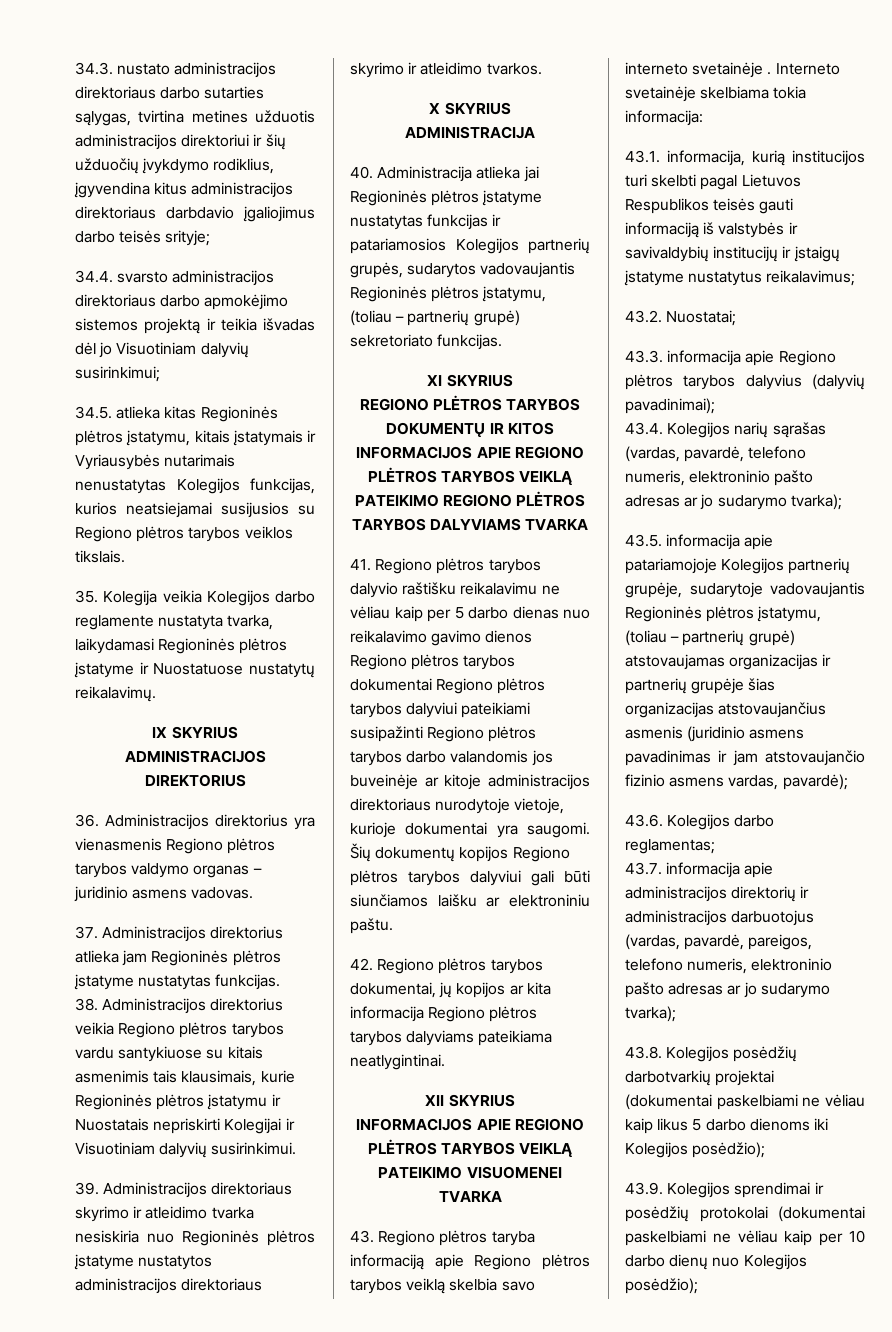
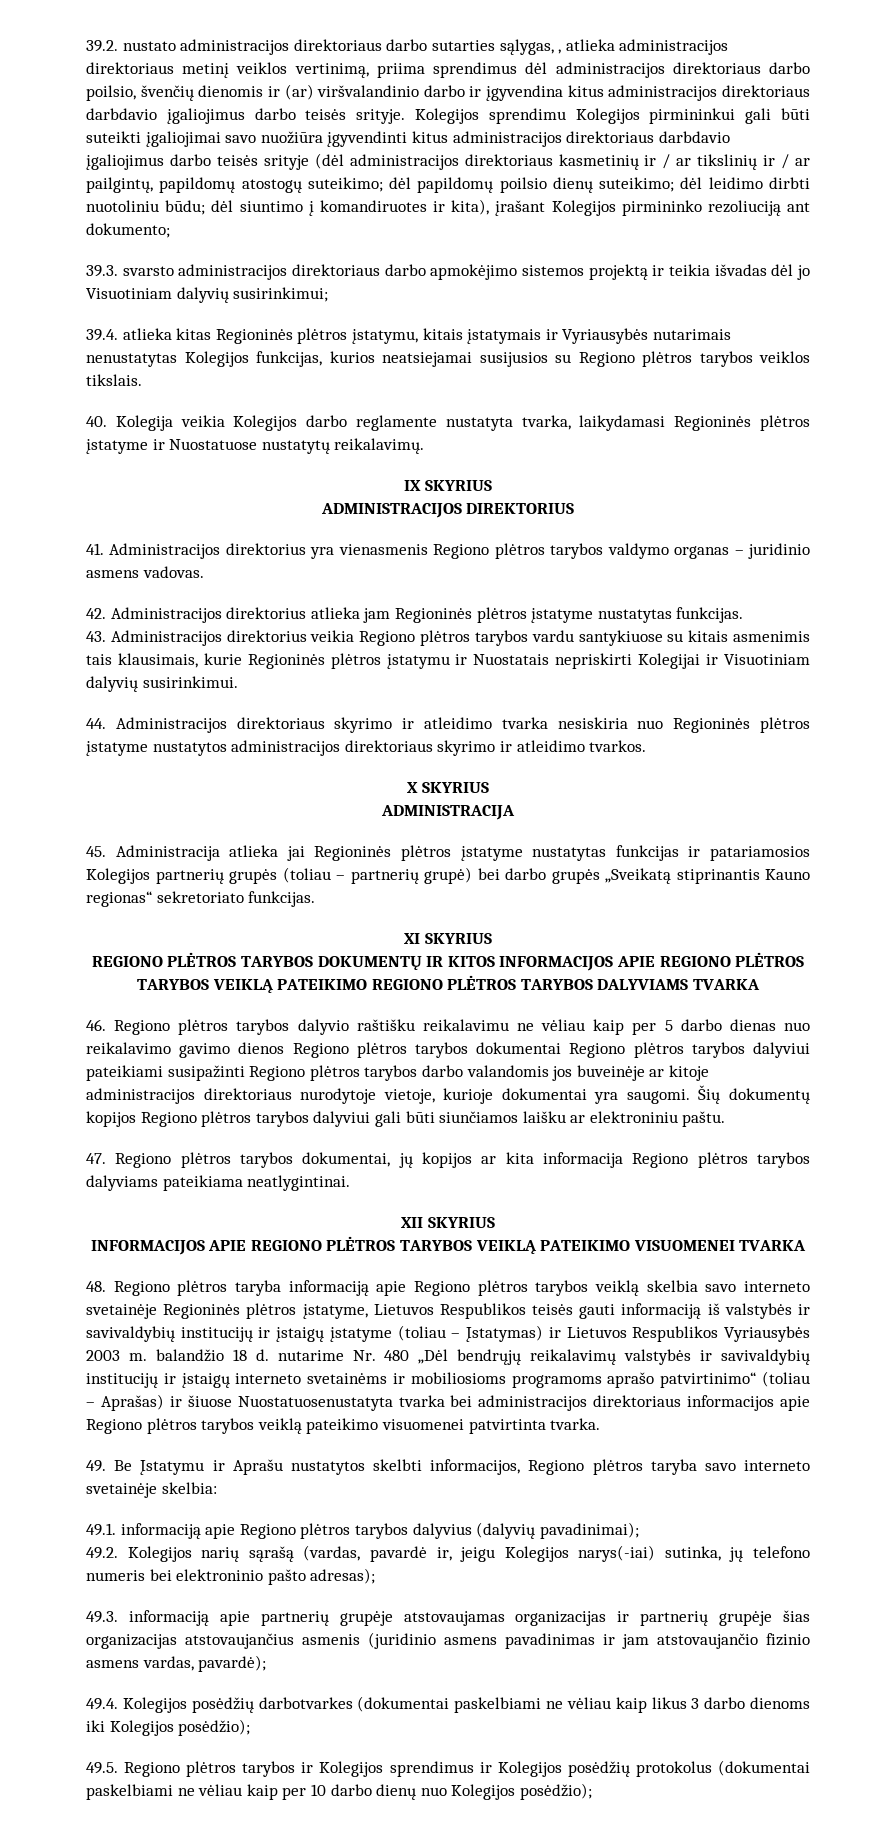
[75,62,113,75] 34.3. -> [86,40,118,52] 39.2.
[138,110,315,123] [75,134,286,150] [75,158,275,174] tvirtina metines užduotis administracijos direktoriui ir šių užduočių įvykdymo rodiklius, -> [558,39,729,55] [86,62,810,78] [86,84,482,101] , atlieka administracijos direktoriaus metinį veiklos vertinimą, priima sprendimus dėl administracijos direktoriaus darbo poilsio, švenčių dienomis ir (ar) viršvalandinio darbo ir
[165,230,211,246] [75,270,113,283] srityje; // 34.4. -> [356,108,810,124] [86,131,730,147] [86,153,811,170] [86,177,810,193] [86,199,810,216] [86,223,170,238] [86,265,118,277] srityje. Kolegijos sprendimu Kolegijos pirmininkui gali būti suteikti įgaliojimai savo nuožiūra įgyvendinti kitus administracijos direktoriaus darbdavio įgaliojimus darbo teisės srityje (dėl administracijos direktoriaus kasmetinių ir / ar tikslinių ir / ar pailgintų, papildomų atostogų suteikimo; dėl papildomų poilsio dienų suteikimo; dėl leidimo dirbti nuotoliniu būdu; dėl siuntimo į komandiruotes ir kita), įrašant Kolegijos pirmininko rezoliuciją ant dokumento; // 39.3.
[75,406,112,419] 34.5. -> [86,329,118,341] 39.4.
[75,590,98,603] 35. -> [86,416,107,427] 40.
[75,814,99,827] 36. -> [86,543,104,555] 41.
[75,926,98,939] 37. -> [86,608,106,619] 42.
[75,998,98,1011] 38. -> [86,631,106,642] 43.
[75,1182,99,1195] 39. -> [86,718,106,729] 44.
[350,166,373,179] 40. -> [86,846,106,857] 45.
[350,262,576,278] [350,286,547,302] [350,310,520,326] grupės, sudarytos vadovaujantis Regioninės plėtros įstatymu, (toliau – partnerių grupė) -> [229,867,810,884] [86,891,152,907] grupės (toliau – partnerių grupė) bei darbo grupės „Sveikatą stiprinantis Kauno regionas“
[350,559,371,571] 41. -> [86,1019,106,1031] 46.
[350,958,373,971] 42. -> [86,1153,106,1164] 47.
[350,1230,374,1243] 43. -> [86,1281,106,1292] 48.
[767,63,840,75] [625,86,807,102] [625,110,703,126] [625,150,865,166] [625,174,738,190] . Interneto svetainėje skelbiama tokia informacija: // 43.1. informacija, kurią institucijos turi skelbti pagal -> [163,1303,368,1319] Regioninės plėtros įstatyme,
[688,270,856,286] [625,310,737,326] [625,350,742,366] nustatytus reikalavimus; // 43.2. Nuostatai; // 43.3. informacija -> [397,1325,811,1342] [86,1349,810,1365] [86,1371,810,1388] [86,1394,810,1411] [86,1418,601,1434] [86,1459,810,1475] [86,1482,217,1498] [86,1523,201,1539] (toliau – Įstatymas) ir Lietuvos Respublikos Vyriausybės 2003 m. balandžio 18 d. nutarime Nr. 480 „Dėl bendrųjų reikalavimų valstybės ir savivaldybių institucijų ir įstaigų interneto svetainėms ir mobiliosioms programoms aprašo patvirtinimo“ (toliau – Aprašas) ir šiuose Nuostatuosenustatyta tvarka bei administracijos direktoriaus informacijos apie Regiono plėtros tarybos veiklą pateikimo visuomenei patvirtinta tvarka. // 49. Be Įstatymu ir Aprašu nustatytos skelbti informacijos, Regiono plėtros taryba savo interneto svetainėje skelbia: // 49.1. informaciją
[625,422,663,435] 43.4. -> [86,1547,118,1559] 49.2.
[772,422,826,438] [625,446,807,462] [625,470,814,486] [625,494,842,510] [625,534,774,550] [625,558,851,574] [625,582,865,598] [625,606,822,622] [625,630,795,646] sąrašas (vardas, pavardė, telefono numeris, elektroninio pašto adresas ar jo sudarymo tvarka); // 43.5. informacija apie patariamojoje Kolegijos partnerių grupėje, sudarytoje vadovaujantis Regioninės plėtros įstatymu, (toliau – partnerių grupė) -> [248,1545,810,1562] [86,1568,376,1585] [86,1610,393,1626] sąrašą (vardas, pavardė ir, jeigu Kolegijos narys(-iai) sutinka, jų telefono numeris bei elektroninio pašto adresas); // 49.3. informaciją apie partnerių grupėje
[625,814,775,830] [625,839,715,854] [625,862,774,878] [625,886,810,902] [625,910,815,926] [625,934,813,950] [625,958,833,974] [625,982,830,998] [625,1006,676,1022] [625,1046,798,1062] [625,1070,775,1086] 43.6. Kolegijos darbo reglamentas; // 43.7. informacija apie administracijos direktorių ir administracijos darbuotojus (vardas, pavardė, pareigos, telefono numeris, elektroninio pašto adresas ar jo sudarymo tvarka); // 43.8. Kolegijos posėdžių darbotvarkių projektai -> [86,1697,353,1713] 49.4. Kolegijos posėdžių darbotvarkes
[692,1119,702,1131] 5 -> [691,1698,700,1709] 3
[625,1182,824,1198] [625,1206,768,1222] 43.9. Kolegijos sprendimai ir posėdžių protokolai -> [86,1761,712,1777] 49.5. Regiono plėtros tarybos ir Kolegijos sprendimus ir Kolegijos posėdžių protokolus

